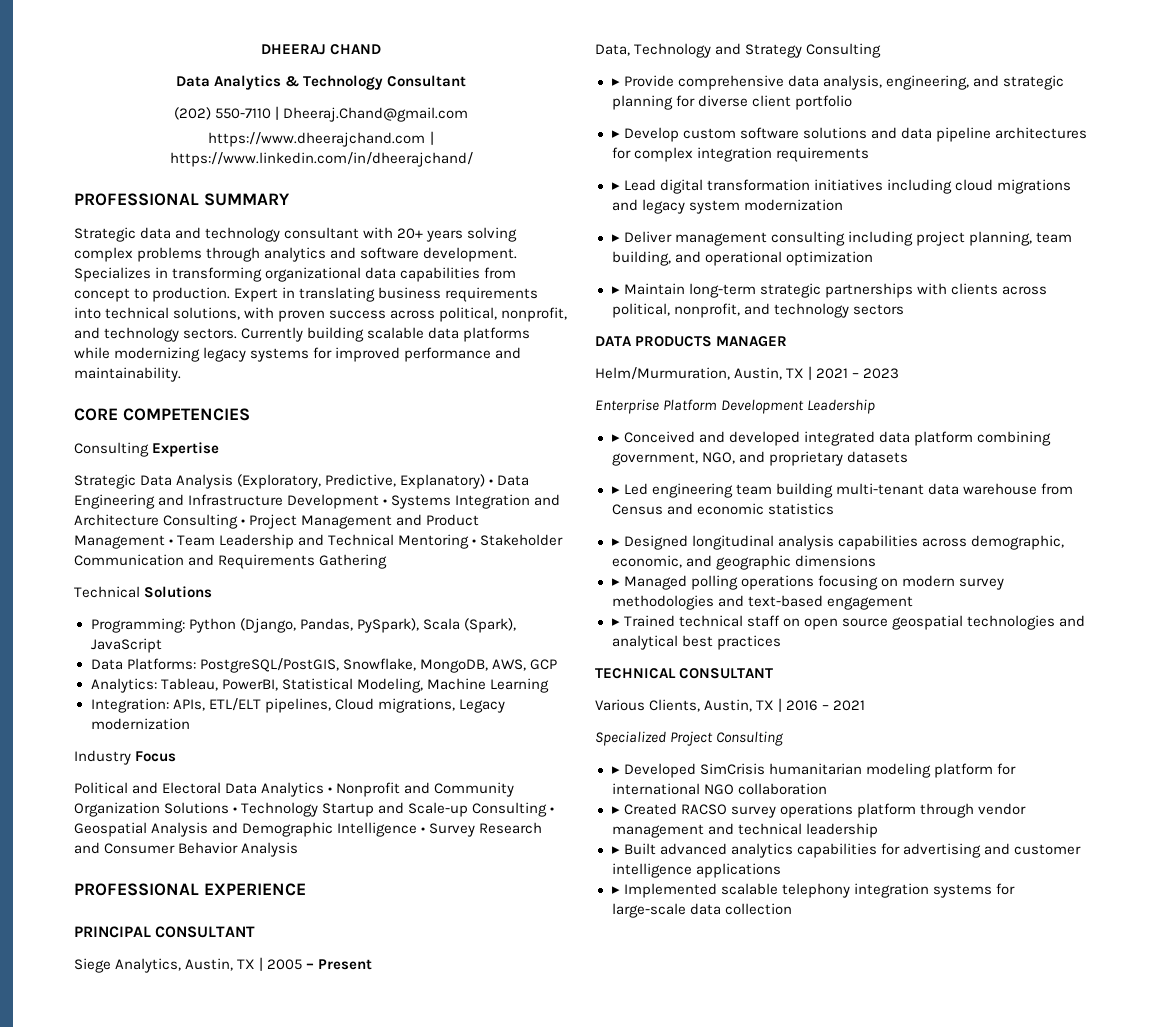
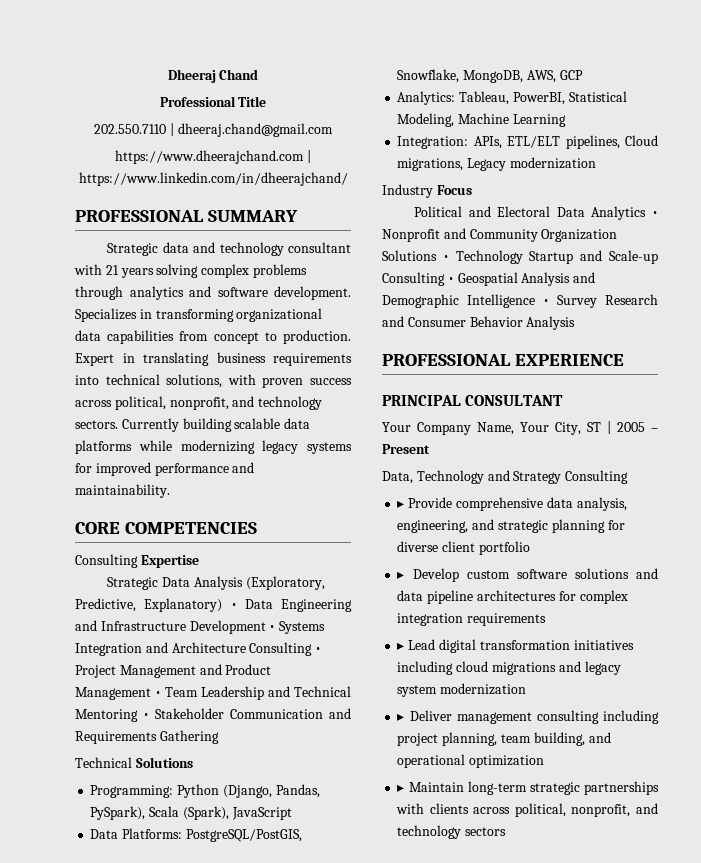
[260,44,382,55] [175,75,467,90] [173,106,469,122] DHEERAJ CHAND // Data Analytics & Technology Consultant // (202) 550-7110 | Dheeraj.Chand@gmail.com -> [167,69,259,83] [159,96,267,107] [94,123,333,137] Dheeraj Chand // Professional Title // 202.550.7110 | dheeraj.chand@gmail.com
[397,228,424,239] 20+ -> [105,265,119,275] 21
[74,958,256,973] Siege Analytics, Austin, TX -> [382,422,601,435] Your Company Name, Your City, ST
[595,336,788,347] [595,366,900,380] [595,399,876,414] [611,431,1051,446] [611,451,908,466] [611,483,1073,498] [611,503,834,515] [611,535,1064,550] [611,555,876,570] [611,575,1004,590] [611,595,913,610] [611,615,1085,630] [611,635,781,650] [595,668,774,679] [595,698,866,712] [595,731,785,746] [611,763,1016,778] [611,783,827,795] [611,803,1026,818] [611,823,878,838] [611,843,1081,858] [611,863,781,878] [611,883,1015,898] [611,903,792,918] // DATA PRODUCTS MANAGER // Helm/Murmuration, Austin, TX | 2021 – 2023 // Enterprise Platform Development Leadership // ▸ Conceived and developed integrated data platform combining government, NGO, and proprietary datasets // ▸ Led engineering team building multi-tenant data warehouse from Census and economic statistics // ▸ Designed longitudinal analysis capabilities across demographic, economic, and geographic dimensions // ▸ Managed polling operations focusing on modern survey methodologies and text-based engagement // ▸ Trained technical staff on open source geospatial technologies and analytical best practices // TECHNICAL CONSULTANT // Various Clients, Austin, TX | 2016 – 2021 // Specialized Project Consulting // ▸ Developed SimCrisis humanitarian modeling platform for international NGO collaboration // ▸ Created RACSO survey operations platform through vendor management and technical leadership // ▸ Built advanced analytics capabilities for advertising and customer intelligence applications // ▸ Implemented scalable telephony integration systems for large-scale data collection -> (507, 831) none

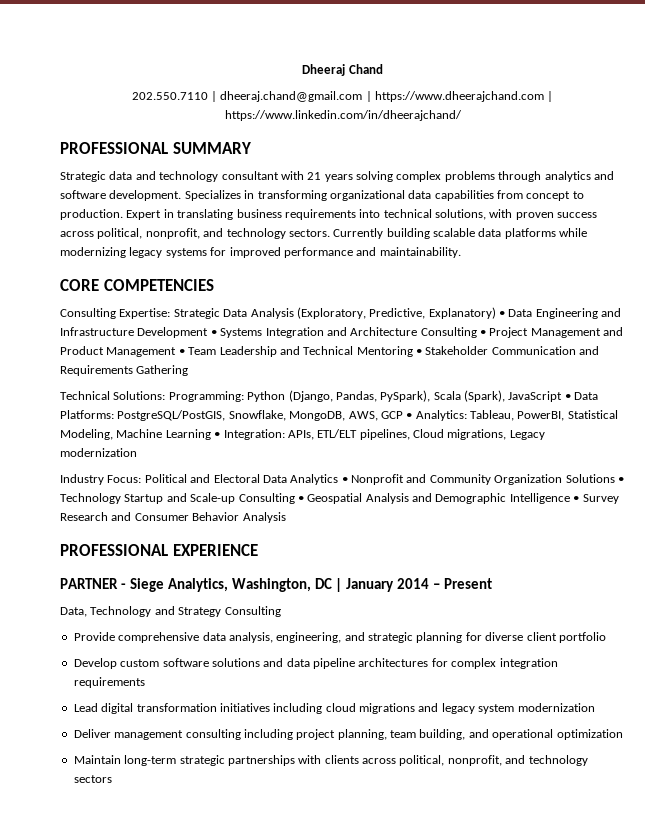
[159,96,267,107] // Professional Title -> (383, 69) none
(333, 130) // -> [365,91,372,102] |
[140,555,199,568] Expertise // -> [119,308,171,319] Expertise:
[135,757,193,768] Solutions // -> [113,391,166,400] Solutions:
(292, 813) // -> [564,394,571,400] •
(583, 75) // -> [406,413,413,419] •
(566, 120) // -> [214,432,221,438] •
[436,185,472,195] Focus // -> [107,475,142,483] Focus:
[382,395,564,406] [382,421,645,435] PRINCIPAL CONSULTANT // Your Company Name, Your City, ST | 2005 -> [60,578,430,592] PARTNER - Siege Analytics, Washington, DC | January 2014
[397,500,405,508] ▸ -> (281, 611) none
[397,571,405,579] ▸ -> (606, 637) none
[397,642,405,650] ▸ -> (145, 682) none
[397,713,405,721] ▸ -> (595, 707) none
[397,784,405,792] ▸ -> (623, 734) none

